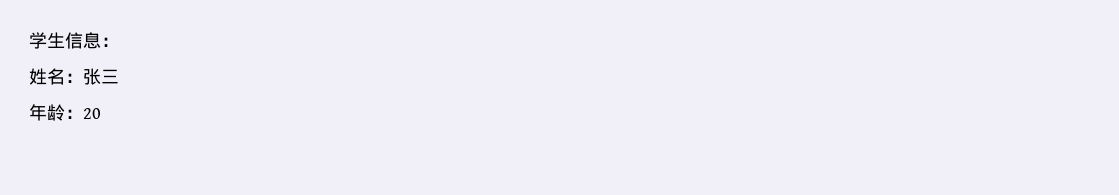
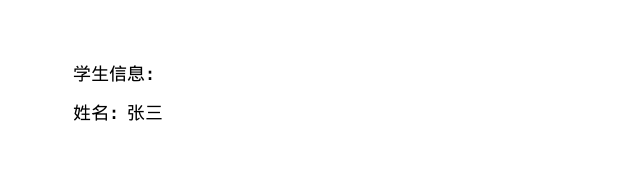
[29,104,101,121] // 年龄：20 -> (163, 112) none

